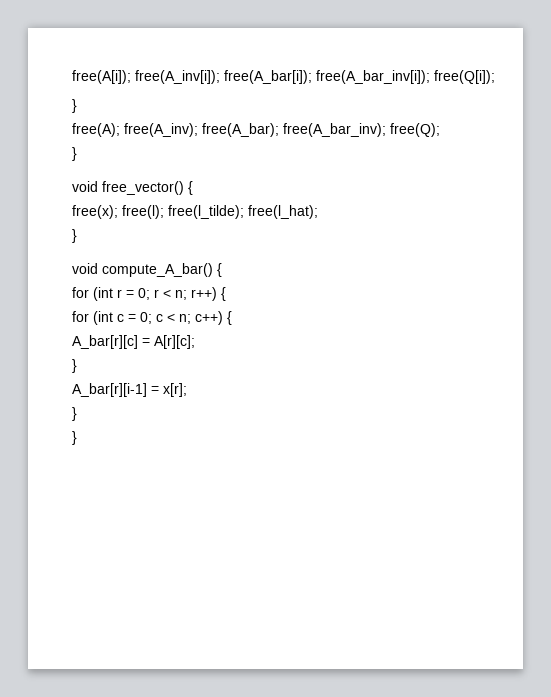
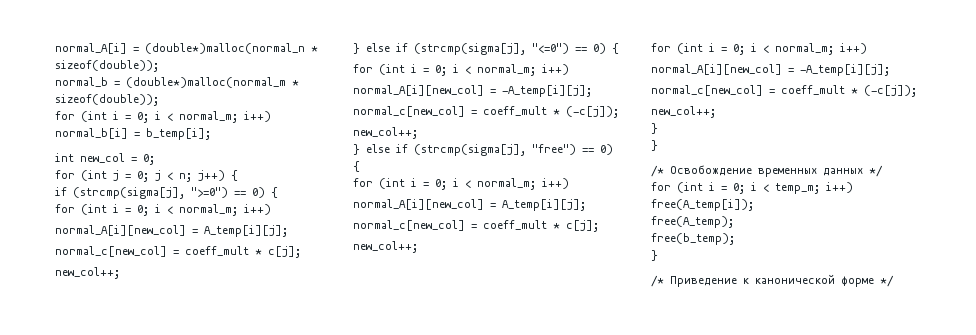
[72,70,495,84] [72,99,77,113] [72,123,440,137] [72,147,77,161] [72,181,193,195] [72,205,318,219] [72,229,77,243] [72,263,222,277] [72,287,226,301] [72,311,232,325] [72,335,195,349] [72,359,77,373] [72,383,187,397] [72,407,77,421] [72,431,77,445] free(A[i]); free(A_inv[i]); free(A_bar[i]); free(A_bar_inv[i]); free(Q[i]); // } // free(A); free(A_inv); free(A_bar); free(A_bar_inv); free(Q); // } // void free_vector() { // free(x); free(l); free(l_tilde); free(l_hat); // } // void compute_A_bar() { // for (int r = 0; r < n; r++) { // for (int c = 0; c < n; c++) { // A_bar[r][c] = A[r][c]; // } // A_bar[r][i-1] = x[r]; // } // } -> [55,43,318,54] [55,60,159,72] [55,77,299,88] [55,94,159,106] [55,111,271,123] [55,128,211,140] [55,153,155,165] [55,170,238,182] [55,187,278,199] [55,204,271,216] [55,225,288,237] [55,246,301,258] [55,267,120,279] [353,43,619,55] [353,64,569,76] [353,85,592,97] [353,106,619,118] [353,127,418,139] [353,144,613,156] [353,161,360,172] [353,178,569,190] [353,199,586,211] [353,220,599,232] [353,241,418,253] [651,43,867,55] [651,64,890,76] [651,85,917,97] [651,106,716,118] [651,123,658,134] [651,140,658,151] [651,165,883,177] [651,182,853,194] [651,199,754,211] [651,216,734,228] [651,233,735,245] [651,250,658,261] [651,274,894,287] normal_A[i] = (double*)malloc(normal_n * sizeof(double)); // normal_b = (double*)malloc(normal_m * sizeof(double)); // for (int i = 0; i < normal_m; i++) normal_b[i] = b_temp[i]; // int new_col = 0; // for (int j = 0; j < n; j++) { // if (strcmp(sigma[j], ">=0") == 0) { // for (int i = 0; i < normal_m; i++) // normal_A[i][new_col] = A_temp[i][j]; // normal_c[new_col] = coeff_mult * c[j]; // new_col++; // } else if (strcmp(sigma[j], "<=0") == 0) { // for (int i = 0; i < normal_m; i++) // normal_A[i][new_col] = -A_temp[i][j]; // normal_c[new_col] = coeff_mult * (-c[j]); // new_col++; // } else if (strcmp(sigma[j], "free") == 0) { // for (int i = 0; i < normal_m; i++) // normal_A[i][new_col] = A_temp[i][j]; // normal_c[new_col] = coeff_mult * c[j]; // new_col++; // for (int i = 0; i < normal_m; i++) // normal_A[i][new_col] = -A_temp[i][j]; // normal_c[new_col] = coeff_mult * (-c[j]); // new_col++; // } // } // /* Освобождение временных данных */ // for (int i = 0; i < temp_m; i++) free(A_temp[i]); // free(A_temp); // free(b_temp); // } // /* Приведение к канонической форме */

